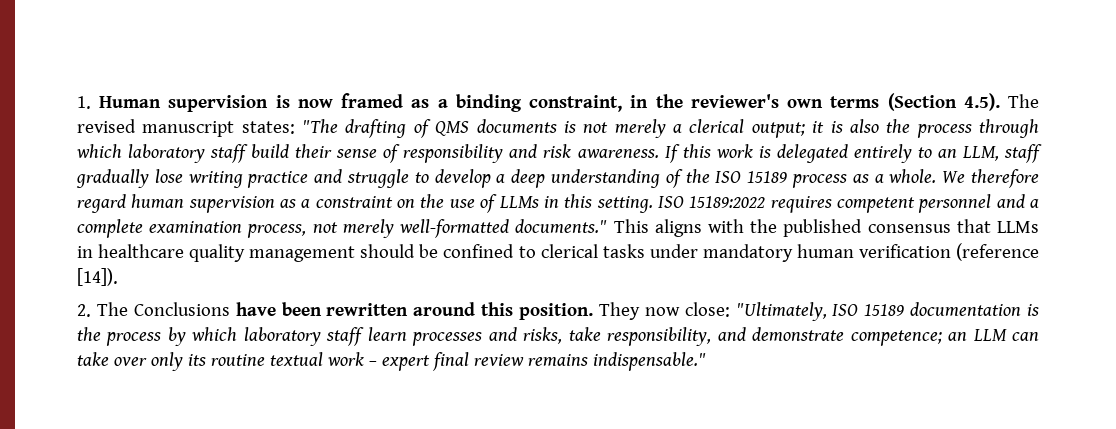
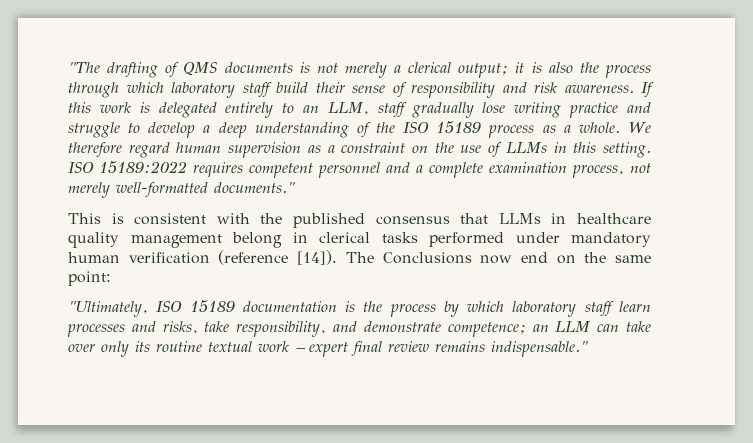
[77,93,1039,112] [77,119,295,137] 1. Human supervision is now framed as a binding constraint, in the reviewer's own terms (Section 4.5). The revised manuscript states: -> (68, 67) none
[613,219,702,237] This aligns -> [68,213,207,225] // This is consistent
[360,244,536,258] should be confined to -> [232,232,308,248] belong in
(645, 251) none -> [429,232,504,247] performed
[77,304,91,317] // 2. -> (338, 257) none
[235,302,730,320] have been rewritten around this position. They now close: -> [480,252,651,264] [68,271,111,286] now end on the same point: //

